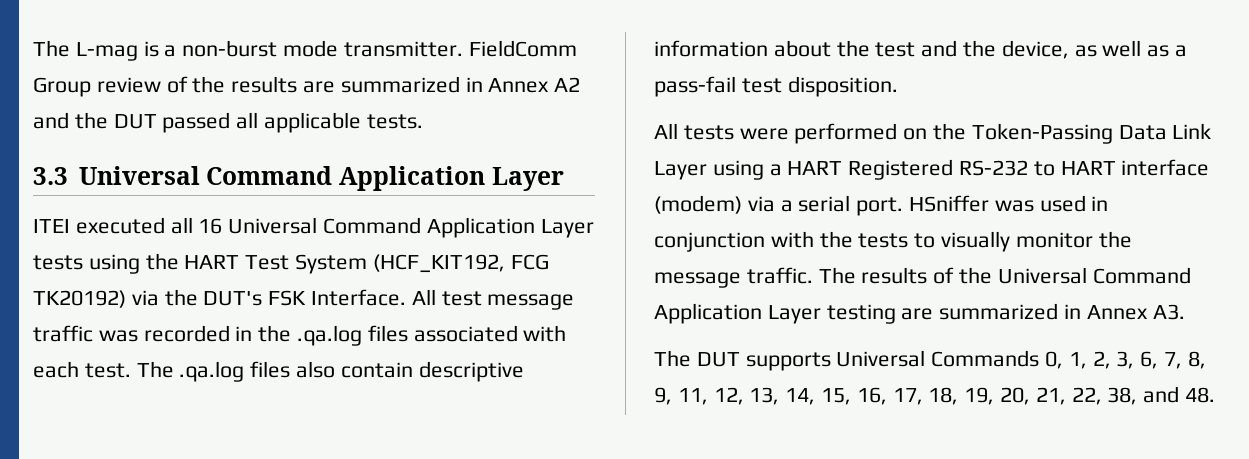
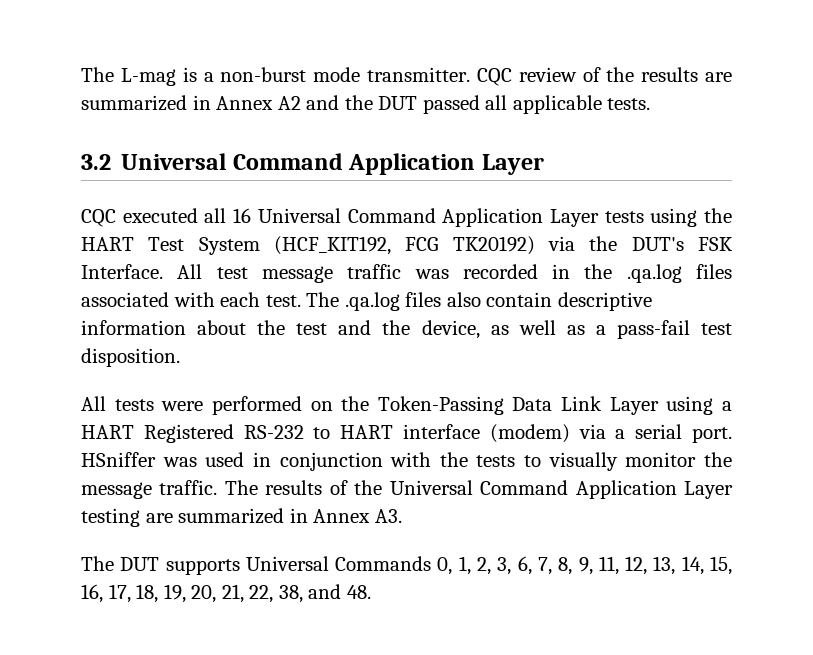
[468,40,577,57] [33,77,91,97] FieldComm Group -> [476,68,512,86] CQC
[33,167,68,185] 3.3 -> [81,154,111,170] 3.2
[33,219,70,233] ITEI -> [81,209,116,227] CQC

